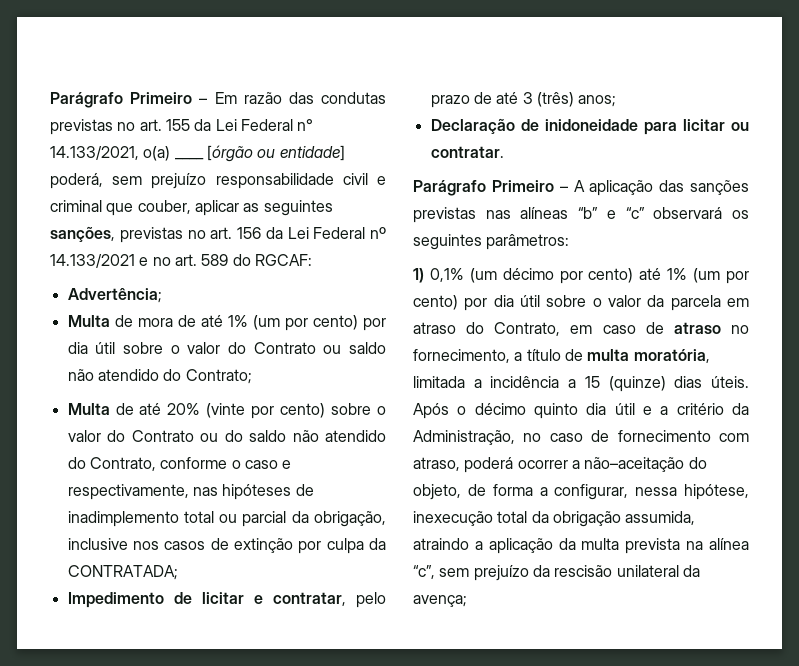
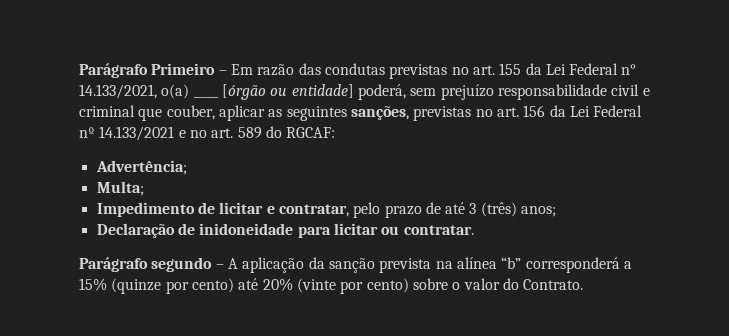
[67,315,386,331] [67,342,387,354] [67,369,252,384] [67,403,387,419] [67,430,386,442] [67,457,292,471] [67,484,314,500] [67,511,386,527] [67,538,386,554] [67,565,178,580] Multa de mora de até 1% (um por cento) por dia útil sobre o valor do Contrato ou saldo não atendido do Contrato; // Multa de até 20% (vinte por cento) sobre o valor do Contrato ou do saldo não atendido do Contrato, conforme o caso e respectivamente, nas hipóteses de inadimplemento total ou parcial da obrigação, inclusive nos casos de extinção por culpa da CONTRATADA; -> [96,181,144,196] Multa;
[491,180,554,192] Primeiro -> [151,257,213,272] segundo
[659,180,749,195] [413,207,749,223] [413,234,570,250] [413,268,749,284] [413,295,749,311] [413,322,749,336] [413,349,710,363] [413,376,749,392] [413,403,749,419] [413,430,749,445] [413,457,707,473] [413,484,749,500] [413,511,696,527] [413,538,749,554] [413,565,700,581] [413,595,467,607] das sanções previstas nas alíneas “b” e “c” observará os seguintes parâmetros: // 1) 0,1% (um décimo por cento) até 1% (um por cento) por dia útil sobre o valor da parcela em atraso do Contrato, em caso de atraso no fornecimento, a título de multa moratória, limitada a incidência a 15 (quinze) dias úteis. Após o décimo quinto dia útil e a critério da Administração, no caso de fornecimento com atraso, poderá ocorrer a não–aceitação do objeto, de forma a configurar, nessa hipótese, inexecução total da obrigação assumida, atraindo a aplicação da multa prevista na alínea “c”, sem prejuízo da rescisão unilateral da avença; -> [308,257,632,273] [79,278,584,294] da sanção prevista na alínea “b” corresponderá a 15% (quinze por cento) até 20% (vinte por cento) sobre o valor do Contrato.

